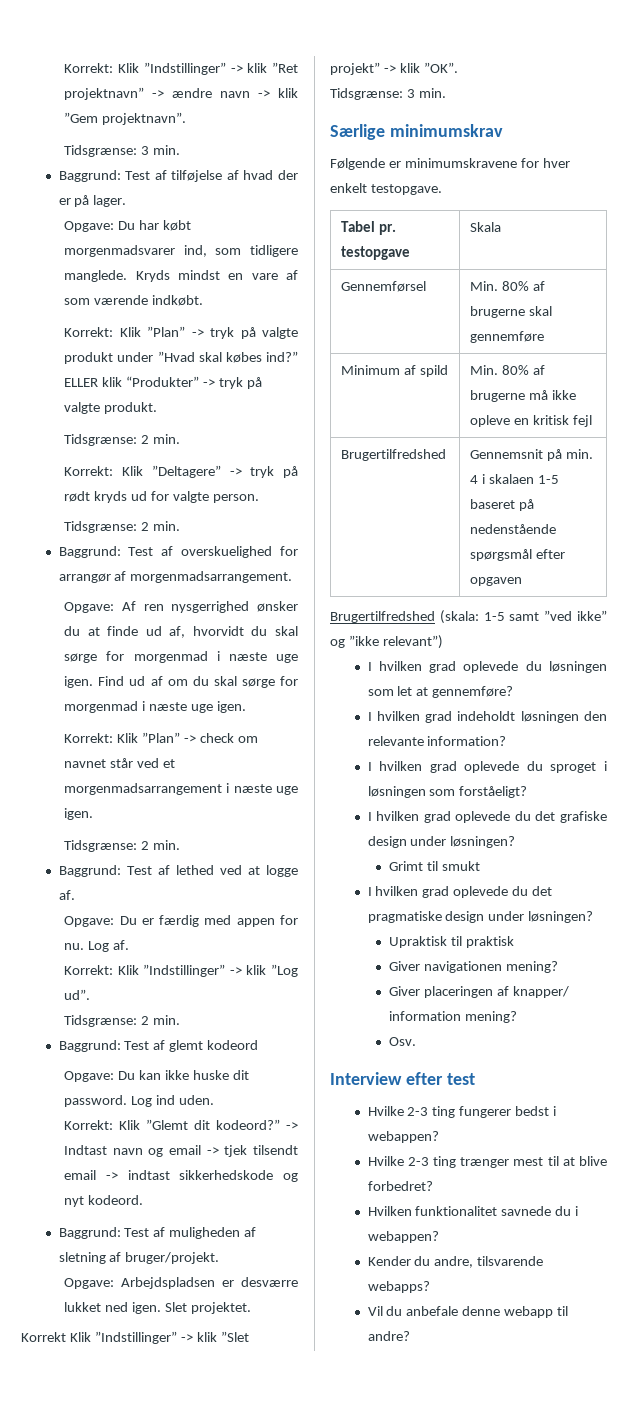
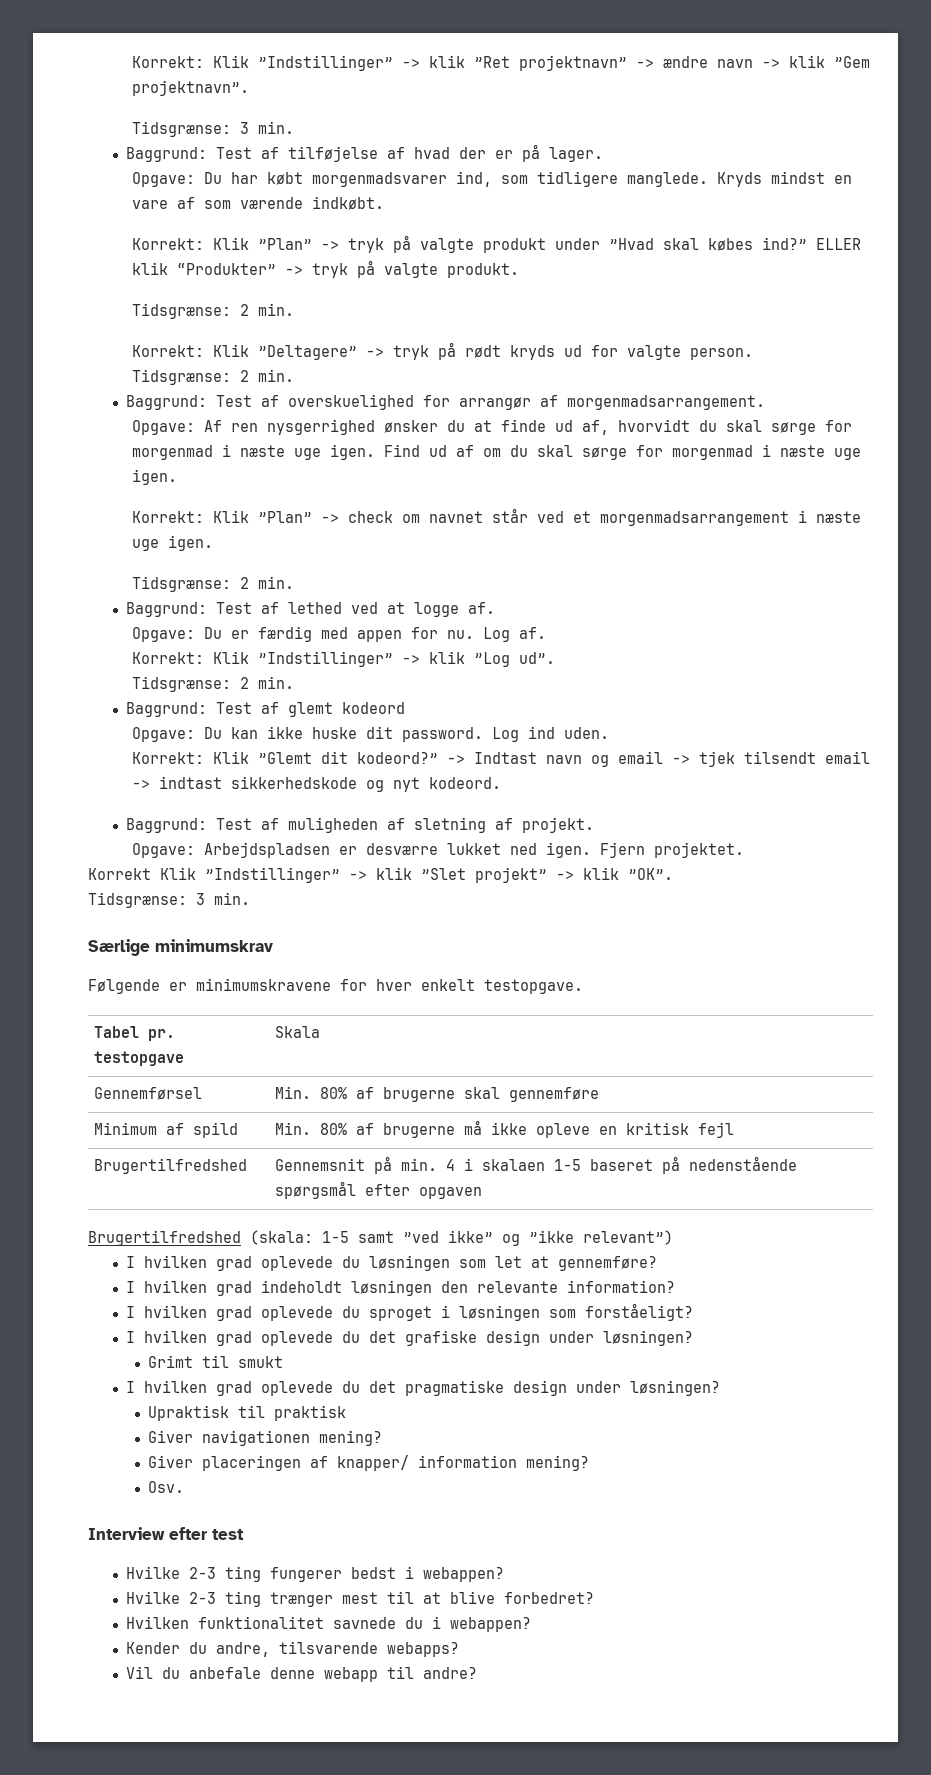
[125,1252,220,1264] bruger/projekt. -> [521,817,594,833] projekt.
[164,1302,187,1312] Slet -> [599,842,645,858] Fjern

